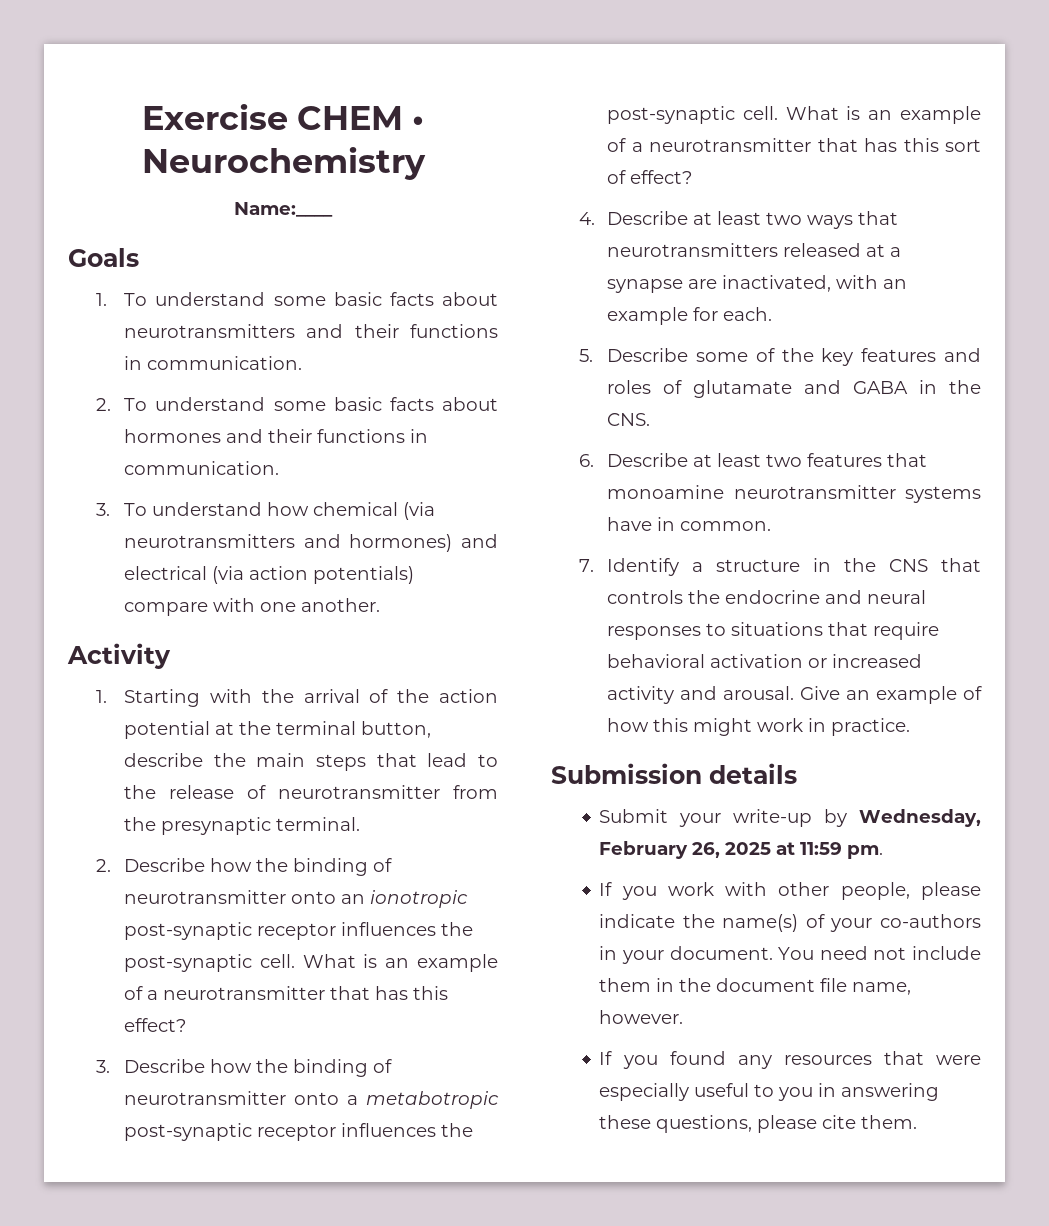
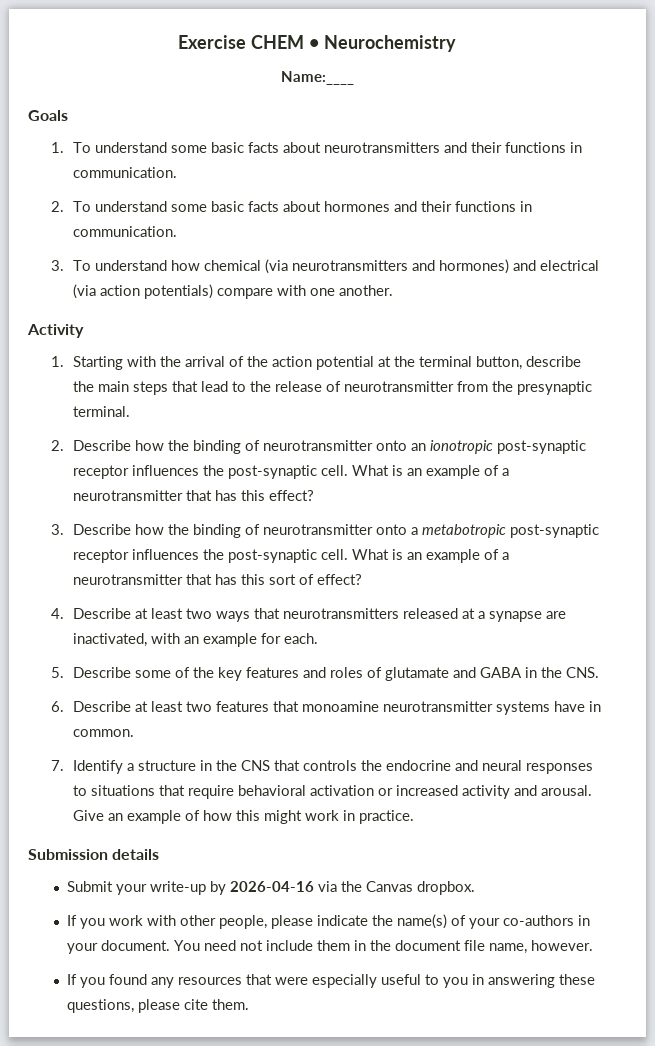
[859,809,981,827] [599,841,884,859] Wednesday, February 26, 2025 at 11:59 pm. -> [229,881,475,895] 2026-04-16 via the Canvas dropbox.

